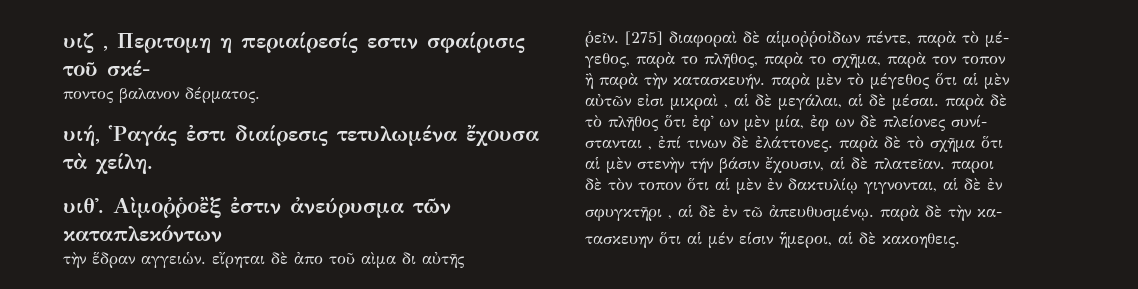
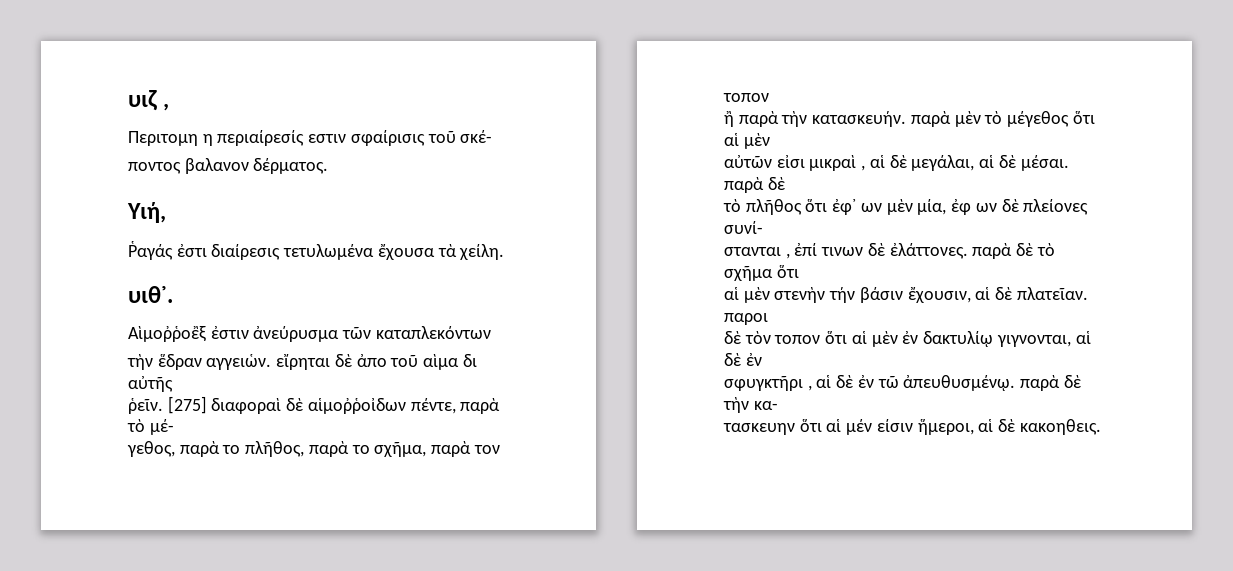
(108, 48) none -> (170, 107) //
[63,125,100,146] υιή, -> [127,202,166,223] Υιή, //
(104, 205) none -> (173, 294) //

